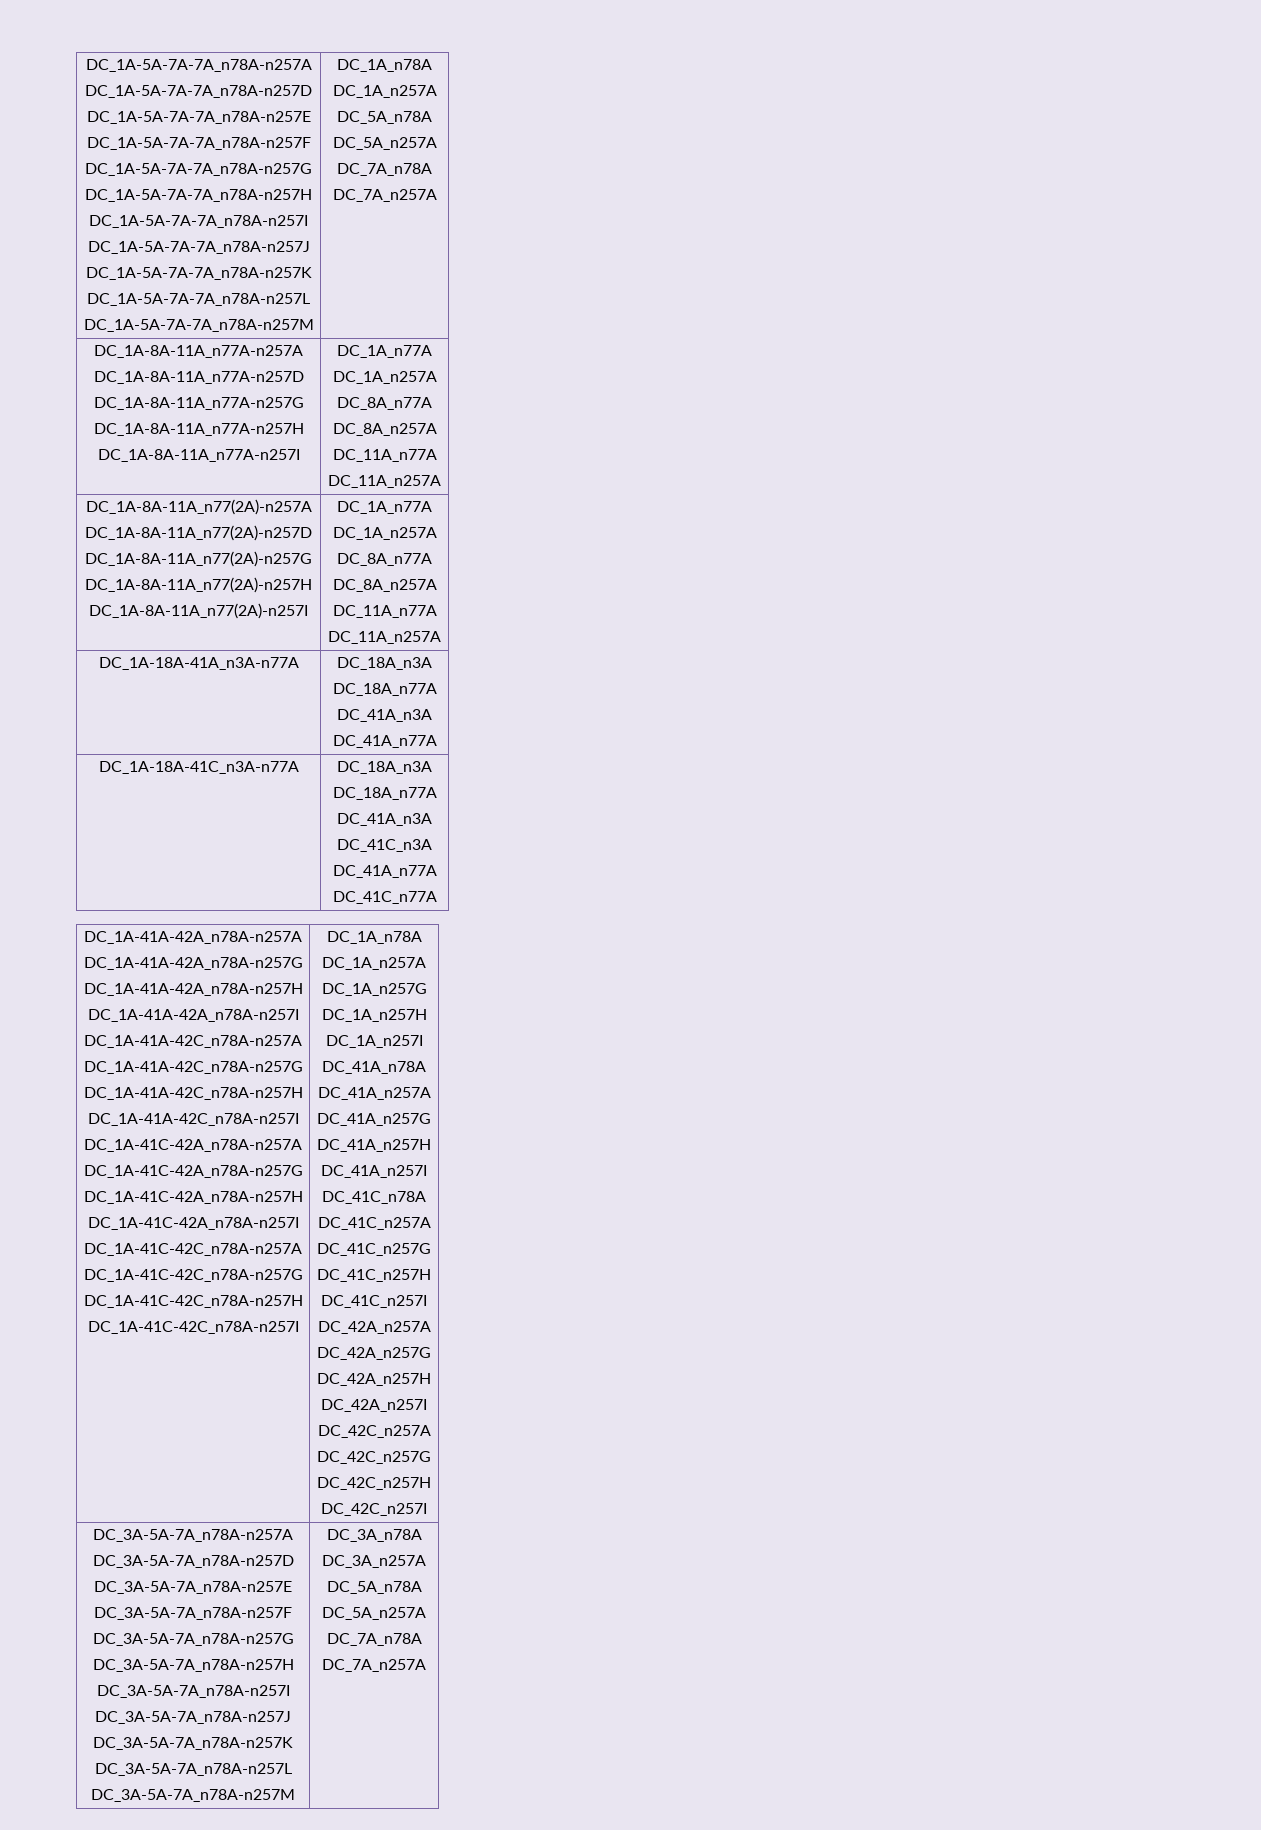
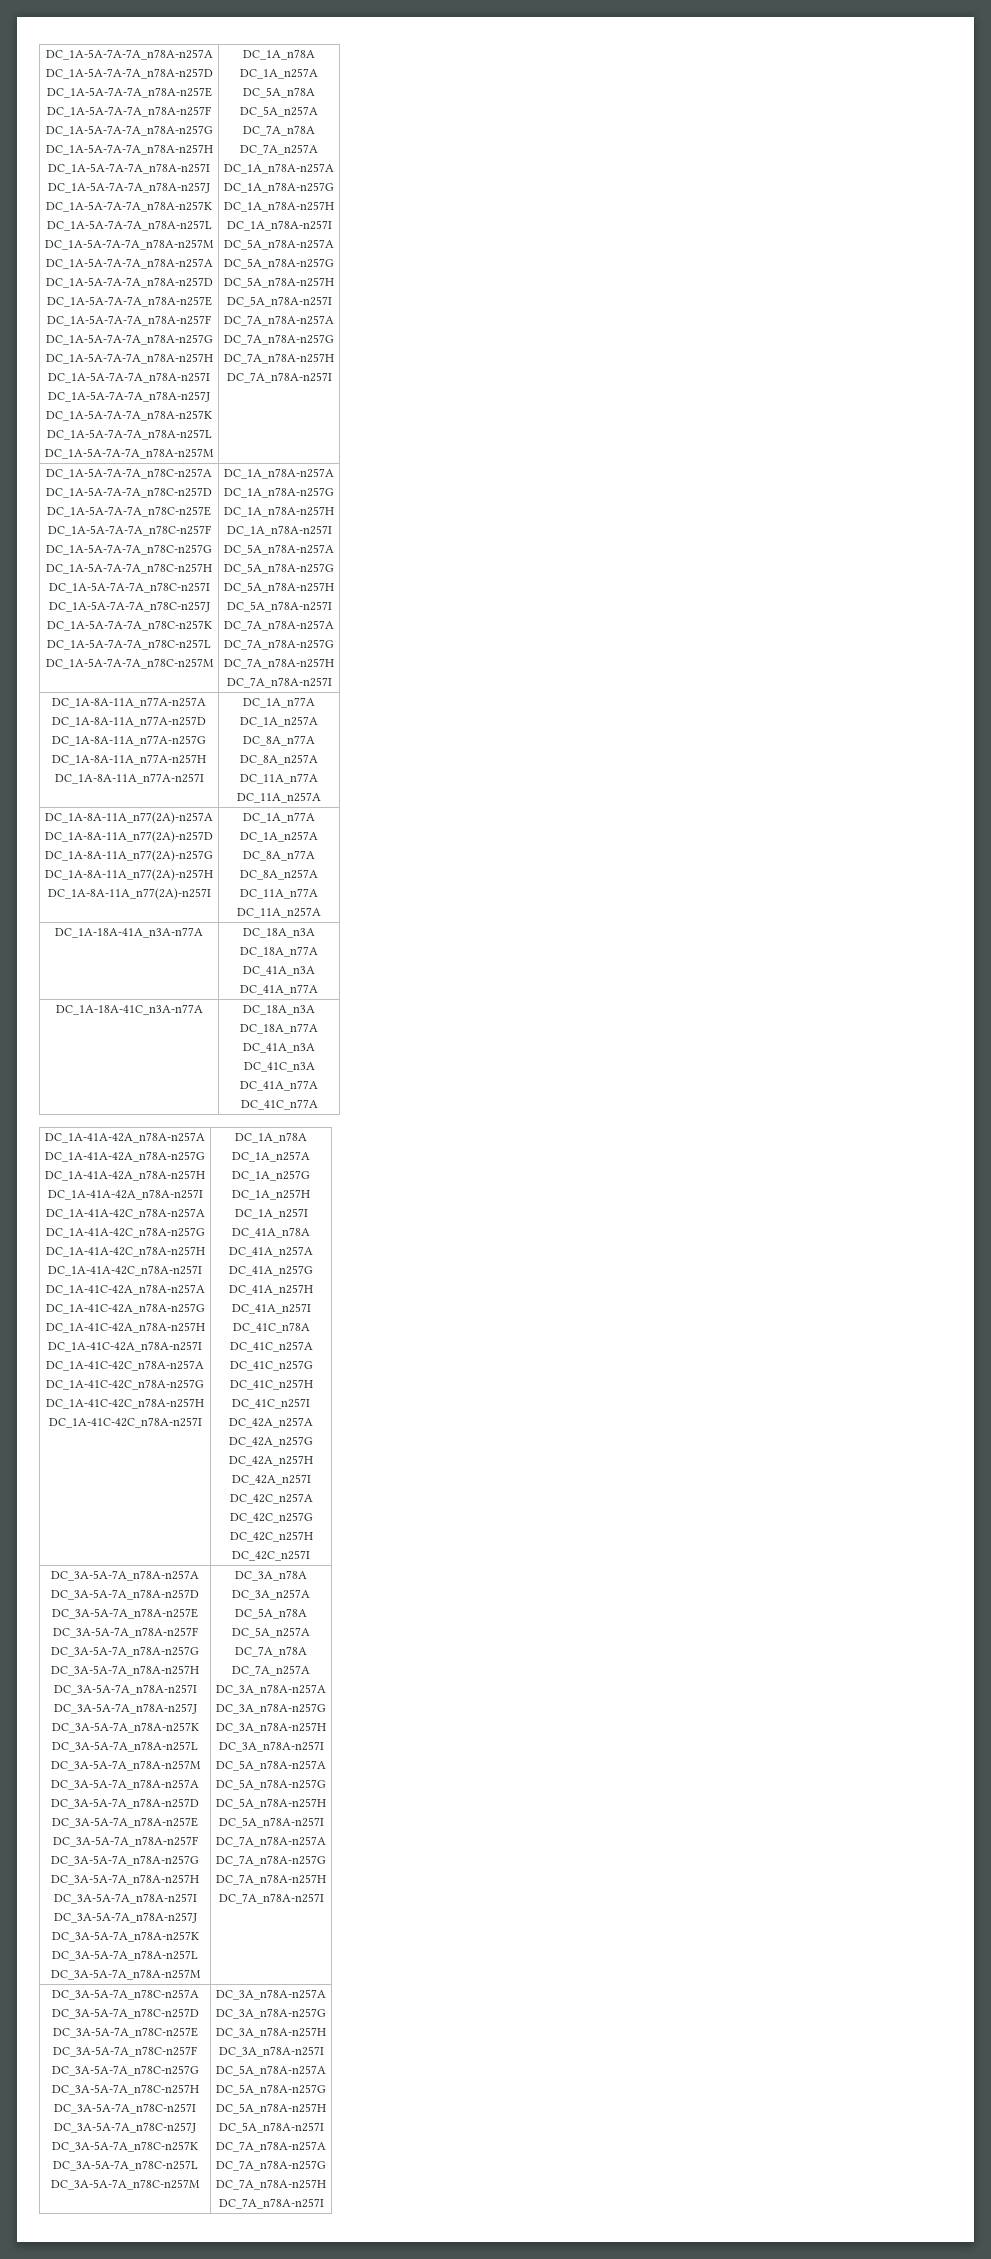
(314, 325) none -> [45,258,213,269] [45,277,213,288] [46,296,212,307] [47,315,211,326] [45,334,213,345] [45,353,213,364] [48,372,210,383] [48,391,210,402] [46,410,212,421] [46,429,212,440] [45,448,214,459] // DC_1A-5A-7A-7A_n78A-n257A // DC_1A-5A-7A-7A_n78A-n257D // DC_1A-5A-7A-7A_n78A-n257E // DC_1A-5A-7A-7A_n78A-n257F // DC_1A-5A-7A-7A_n78A-n257G // DC_1A-5A-7A-7A_n78A-n257H // DC_1A-5A-7A-7A_n78A-n257I // DC_1A-5A-7A-7A_n78A-n257J // DC_1A-5A-7A-7A_n78A-n257K // DC_1A-5A-7A-7A_n78A-n257L // DC_1A-5A-7A-7A_n78A-n257M
(437, 195) none -> [223,163,334,174] [223,182,334,193] [223,201,334,212] [226,220,332,231] [223,239,334,250] [223,258,334,269] [223,277,334,288] [226,296,332,307] [223,315,334,326] [223,334,334,345] [223,353,334,364] [226,372,332,383] [46,468,212,479] [46,487,212,498] [47,506,211,517] [47,525,211,536] [46,544,212,555] [46,563,212,574] [48,582,210,593] [48,601,210,612] [46,620,212,631] [47,639,211,650] [45,658,214,669] [223,468,334,479] [223,487,334,498] [223,506,334,517] [226,525,332,536] [223,544,334,555] [223,563,334,574] [223,582,334,593] [226,601,332,612] [223,620,334,631] [223,639,334,650] [223,658,334,669] [226,677,332,688] // DC_1A_n78A-n257A // DC_1A_n78A-n257G // DC_1A_n78A-n257H // DC_1A_n78A-n257I // DC_5A_n78A-n257A // DC_5A_n78A-n257G // DC_5A_n78A-n257H // DC_5A_n78A-n257I // DC_7A_n78A-n257A // DC_7A_n78A-n257G // DC_7A_n78A-n257H // DC_7A_n78A-n257I // DC_1A-5A-7A-7A_n78C-n257A // DC_1A-5A-7A-7A_n78C-n257D // DC_1A-5A-7A-7A_n78C-n257E // DC_1A-5A-7A-7A_n78C-n257F // DC_1A-5A-7A-7A_n78C-n257G // DC_1A-5A-7A-7A_n78C-n257H // DC_1A-5A-7A-7A_n78C-n257I // DC_1A-5A-7A-7A_n78C-n257J // DC_1A-5A-7A-7A_n78C-n257K // DC_1A-5A-7A-7A_n78C-n257L // DC_1A-5A-7A-7A_n78C-n257M | DC_1A_n78A-n257A // DC_1A_n78A-n257G // DC_1A_n78A-n257H // DC_1A_n78A-n257I // DC_5A_n78A-n257A // DC_5A_n78A-n257G // DC_5A_n78A-n257H // DC_5A_n78A-n257I // DC_7A_n78A-n257A // DC_7A_n78A-n257G // DC_7A_n78A-n257H // DC_7A_n78A-n257I
(295, 1795) none -> [51,1779,199,1790] [51,1798,199,1809] [52,1817,198,1828] [52,1836,198,1847] [51,1855,199,1866] [51,1874,199,1885] [53,1893,197,1904] [53,1912,197,1923] [51,1931,199,1942] [52,1950,198,1961] [50,1969,201,1980] // DC_3A-5A-7A_n78A-n257A // DC_3A-5A-7A_n78A-n257D // DC_3A-5A-7A_n78A-n257E // DC_3A-5A-7A_n78A-n257F // DC_3A-5A-7A_n78A-n257G // DC_3A-5A-7A_n78A-n257H // DC_3A-5A-7A_n78A-n257I // DC_3A-5A-7A_n78A-n257J // DC_3A-5A-7A_n78A-n257K // DC_3A-5A-7A_n78A-n257L // DC_3A-5A-7A_n78A-n257M
(426, 1665) none -> [215,1684,326,1695] [215,1703,326,1714] [215,1722,326,1733] [218,1741,324,1752] [215,1760,326,1771] [215,1779,326,1790] [215,1798,326,1809] [218,1817,324,1828] [215,1836,326,1847] [215,1855,326,1866] [215,1874,326,1885] [218,1893,324,1904] [51,1989,199,2000] [51,2008,199,2019] [52,2027,198,2038] [53,2046,197,2057] [51,2065,199,2076] [51,2084,199,2095] [54,2103,196,2114] [54,2122,196,2133] [52,2141,198,2152] [52,2160,198,2171] [51,2179,200,2190] [215,1989,326,2000] [215,2008,326,2019] [215,2027,326,2038] [218,2046,324,2057] [215,2065,326,2076] [215,2084,326,2095] [215,2103,326,2114] [218,2122,324,2133] [215,2141,326,2152] [215,2160,326,2171] [215,2179,326,2190] [218,2198,324,2209] // DC_3A_n78A-n257A // DC_3A_n78A-n257G // DC_3A_n78A-n257H // DC_3A_n78A-n257I // DC_5A_n78A-n257A // DC_5A_n78A-n257G // DC_5A_n78A-n257H // DC_5A_n78A-n257I // DC_7A_n78A-n257A // DC_7A_n78A-n257G // DC_7A_n78A-n257H // DC_7A_n78A-n257I // DC_3A-5A-7A_n78C-n257A // DC_3A-5A-7A_n78C-n257D // DC_3A-5A-7A_n78C-n257E // DC_3A-5A-7A_n78C-n257F // DC_3A-5A-7A_n78C-n257G // DC_3A-5A-7A_n78C-n257H // DC_3A-5A-7A_n78C-n257I // DC_3A-5A-7A_n78C-n257J // DC_3A-5A-7A_n78C-n257K // DC_3A-5A-7A_n78C-n257L // DC_3A-5A-7A_n78C-n257M | DC_3A_n78A-n257A // DC_3A_n78A-n257G // DC_3A_n78A-n257H // DC_3A_n78A-n257I // DC_5A_n78A-n257A // DC_5A_n78A-n257G // DC_5A_n78A-n257H // DC_5A_n78A-n257I // DC_7A_n78A-n257A // DC_7A_n78A-n257G // DC_7A_n78A-n257H // DC_7A_n78A-n257I

